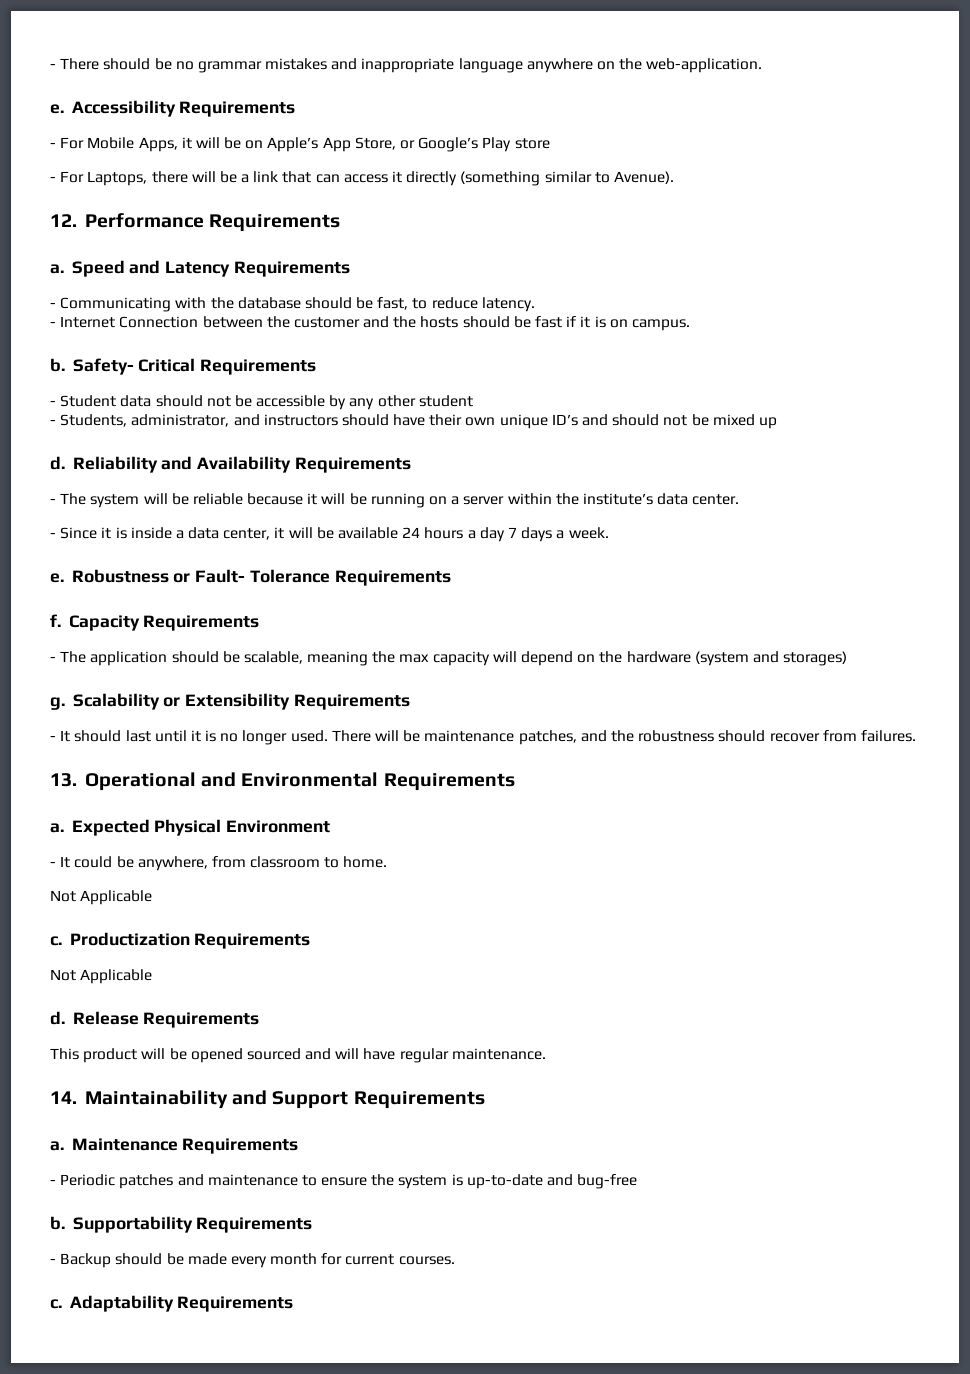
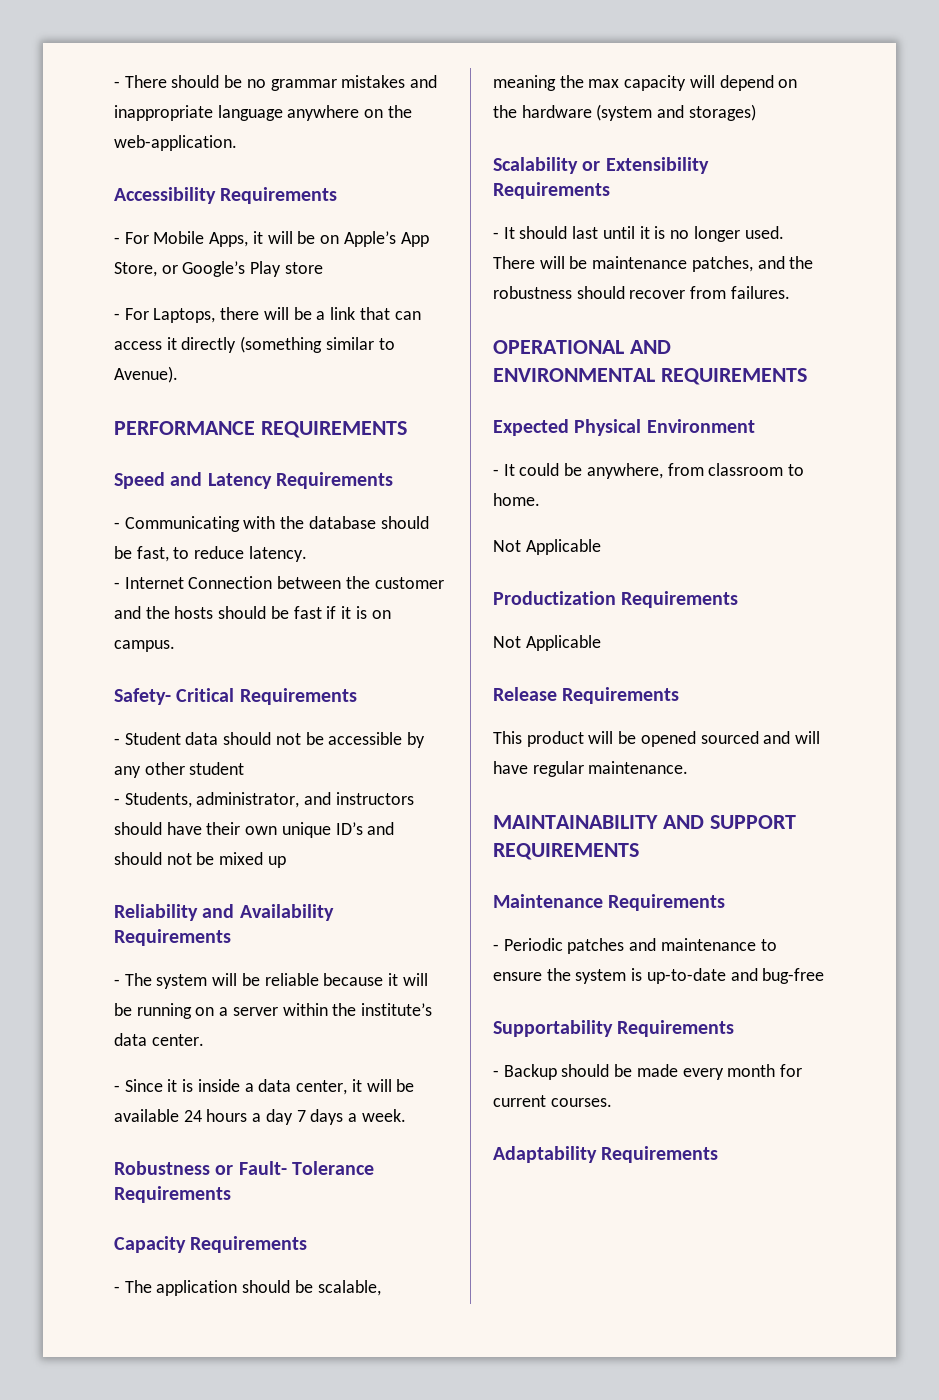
[50,104,64,114] e. -> (237, 143) none
[50,213,341,232] [50,264,64,274] 12. Performance Requirements // a. -> [114,421,407,438] PERFORMANCE REQUIREMENTS //
[50,358,65,372] b. -> (175, 646) none
[50,456,65,470] d. -> (286, 862) none
[50,573,64,583] e. -> (406, 1115) none
[50,614,61,627] f. -> (231, 1194) none
[50,697,65,710] g. -> (756, 112) none
[50,772,515,791] [50,823,64,833] 13. Operational and Environmental Requirements // a. -> [493,340,671,354] [493,368,807,385] OPERATIONAL AND ENVIRONMENTAL REQUIREMENTS //
[50,936,62,946] c. -> (601, 547) none
[50,1011,65,1025] d. -> (601, 643) none
[50,1090,485,1109] [50,1141,64,1151] 14. Maintainability and Support Requirements // a. -> [493,815,796,829] [493,843,639,860] MAINTAINABILITY AND SUPPORT REQUIREMENTS //
[50,1216,65,1230] b. -> (825, 976) none
[50,1299,62,1309] c. -> (612, 1102) none

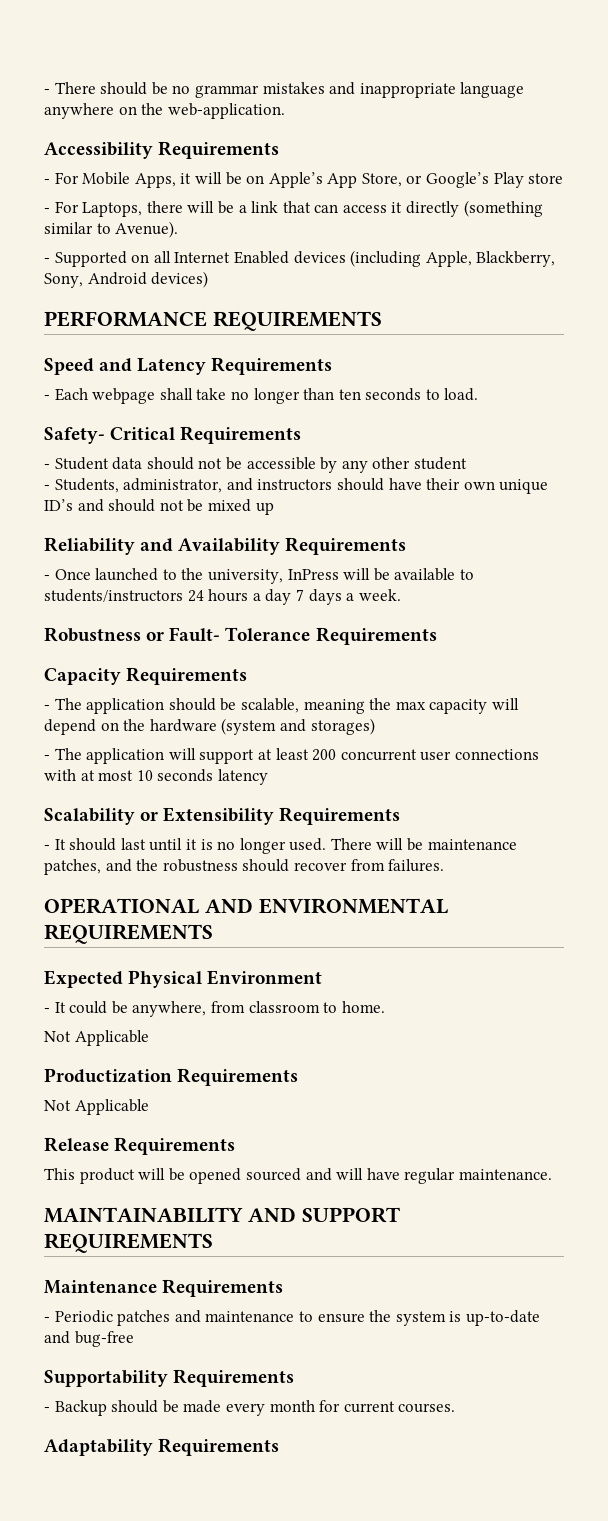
(178, 374) none -> [44,250,556,267] [44,271,209,288] // - Supported on all Internet Enabled devices (including Apple, Blackberry, Sony, Android devices)
[124,516,429,532] [114,546,307,562] [114,576,444,589] [114,606,391,619] [114,640,175,652] Communicating with the database should be fast, to reduce latency. // - Internet Connection between the customer and the hosts should be fast if it is on campus. -> [54,388,479,404] Each webpage shall take no longer than ten seconds to load.
[124,973,428,989] [114,1003,433,1019] [114,1033,204,1046] [114,1079,362,1095] The system will be reliable because it will be running on a server within the institute’s data center. // - Since it is inside a data center, it -> [54,568,339,584] Once launched to the university, InPress
(179, 1115) none -> [459,569,474,580] [44,589,183,602] to students/instructors
(756, 112) none -> [44,748,539,764] [44,769,268,785] // - The application will support at least 200 concurrent user connections with at most 10 seconds latency

